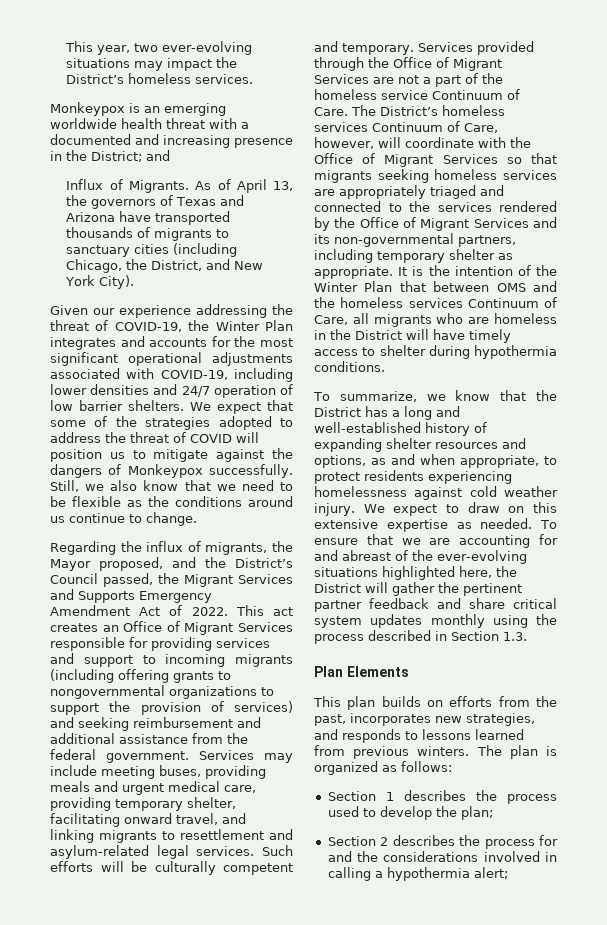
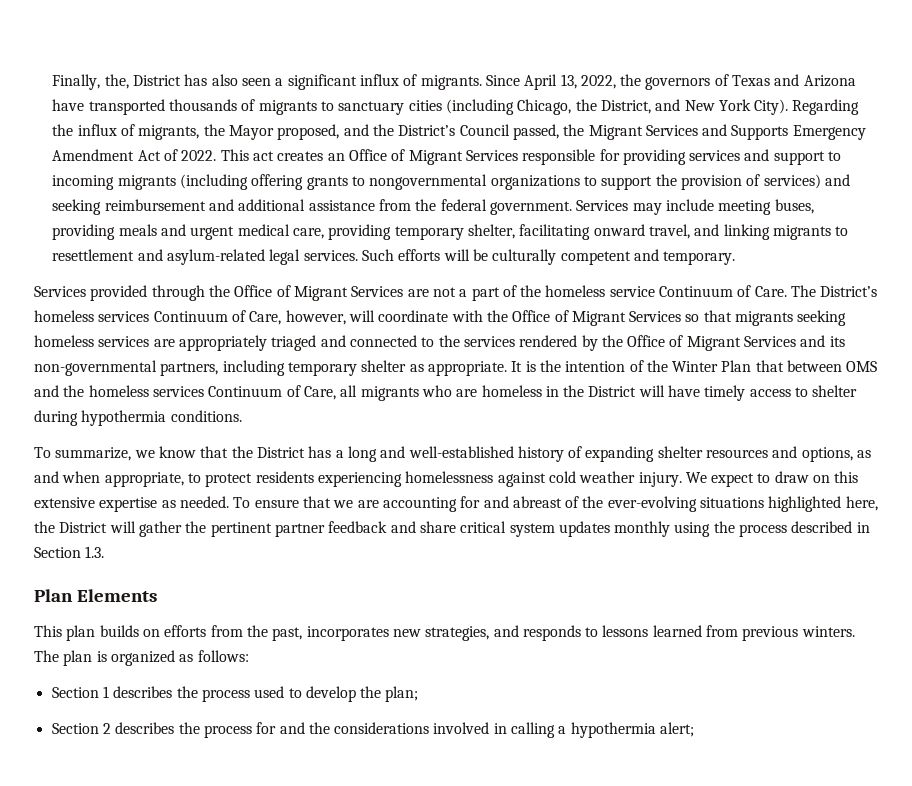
[65,41,253,55] [66,57,238,71] [66,73,254,84] [50,102,226,116] [50,118,249,129] [50,134,293,148] [50,150,170,162] [66,179,231,193] This year, two ever-evolving situations may impact the District’s homeless services. // Monkeypox is an emerging worldwide health threat with a documented and increasing presence in the District; and // Influx of Migrants. As of -> [52,74,520,90] Finally, the, District has also seen a significant influx of migrants. Since
(293, 186) none -> [580,75,616,89] 2022,
[50,304,293,318] [50,320,293,332] [50,336,293,350] [50,352,293,366] [50,368,293,382] [50,384,293,398] [50,400,293,414] [50,416,293,430] [50,432,259,443] [50,448,293,462] [50,464,294,478] [50,480,293,492] [50,496,293,507] [50,512,197,526] // Given our experience addressing the threat of COVID-19, the Winter Plan integrates and accounts for the most significant operational adjustments associated with COVID-19, including lower densities and 24/7 operation of low barrier shelters. We expect that some of the strategies adopted to address the threat of COVID will position us to mitigate against the dangers of Monkeypox successfully. Still, we also know that we need to be flexible as the conditions around us continue to change. // -> (789, 107) none
(414, 49) none -> (736, 258) //

